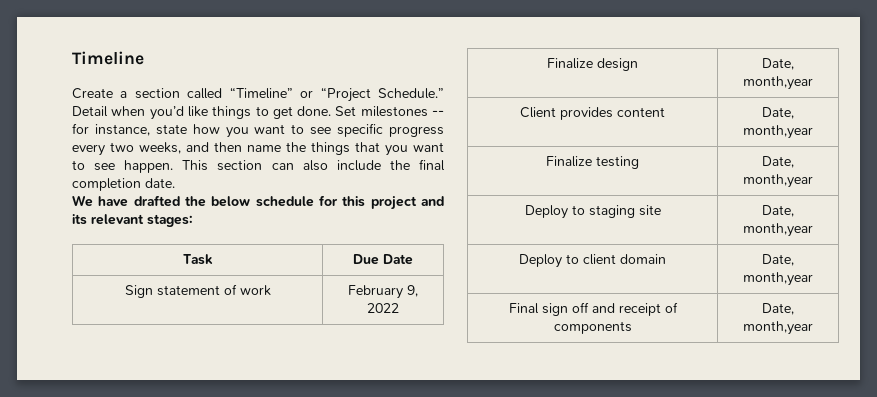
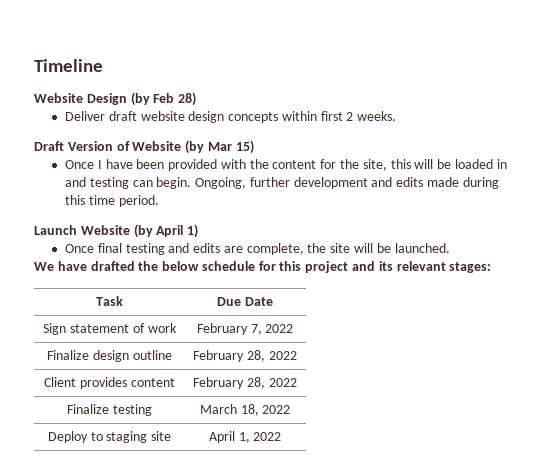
[72,87,444,102] [72,106,445,120] [72,123,444,138] [72,142,444,156] [72,159,445,173] [72,178,175,191] Create a section called “Timeline” or “Project Schedule.” Detail when you’d like things to get done. Set milestones -- for instance, state how you want to see specific progress every two weeks, and then name the things that you want to see happen. This section can also include the final completion date. -> [34,92,197,106] [64,111,397,123] [34,140,254,154] [64,159,507,171] [64,177,499,189] [64,195,159,207] [34,224,199,238] [64,243,450,255] Website Design (by Feb 28) // Deliver draft website design concepts within first 2 weeks. // Draft Version of Website (by Mar 15) // Once I have been provided with the content for the site, this will be loaded in and testing can begin. Ongoing, further development and edits made during this time period. // Launch Website (by April 1) // Once final testing and edits are complete, the site will be launched.
[407,285,418,297] 9, -> [250,324,262,335] 7,
[762,58,794,70] [743,76,813,90] | Date, month,year -> [132,350,172,360] [193,350,297,362] outline | February 28, 2022
[762,107,794,119] [743,125,813,139] Date, month,year -> [193,377,297,389] February 28, 2022
[762,156,794,168] [743,174,813,188] Date, month,year -> [199,404,291,416] March 18, 2022
[762,205,794,217] [743,223,813,237] [519,254,666,268] [762,254,794,266] [743,272,813,286] [508,302,678,316] [553,321,632,334] [762,303,794,315] [743,321,813,335] Date, month,year // Deploy to client domain | Date, month,year // Final sign off and receipt of components | Date, month,year -> [208,431,282,443] April 1, 2022

